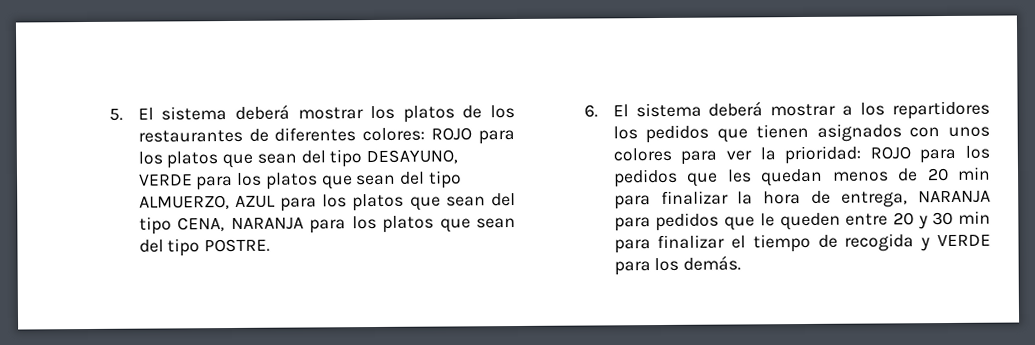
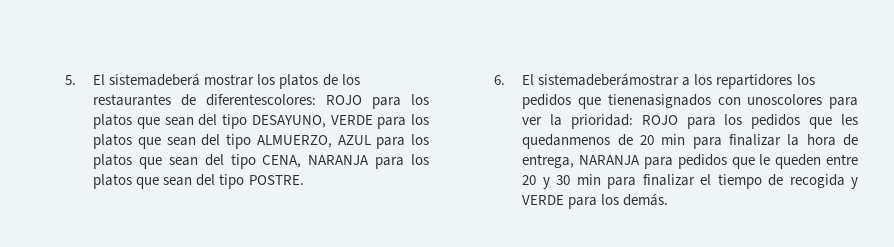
[161,104,290,121] sistema deberá -> [109,73,201,86] sistemadeberá
[274,127,426,142] diferentes colores: -> [206,94,317,106] diferentescolores:
[635,101,837,118] sistema deberá mostrar -> [538,73,680,86] sistemadeberámostrar
[755,123,990,142] [612,147,672,162] tienen asignados con unos colores -> [607,94,823,108] tienenasignados con unoscolores
[760,168,889,187] quedan menos -> [522,134,611,149] quedanmenos

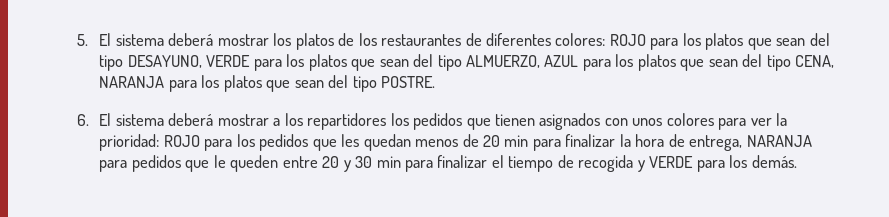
[109,73,201,86] sistemadeberá -> [115,33,214,46] sistema deberá
[206,94,317,106] diferentescolores: -> [485,33,606,46] diferentes colores:
[538,73,680,86] sistemadeberámostrar -> [115,113,269,126] sistema deberá mostrar
[607,94,823,108] tienenasignados con unoscolores -> [494,113,714,130] tienen asignados con unos colores
[522,134,611,149] quedanmenos -> [363,134,459,151] quedan menos

